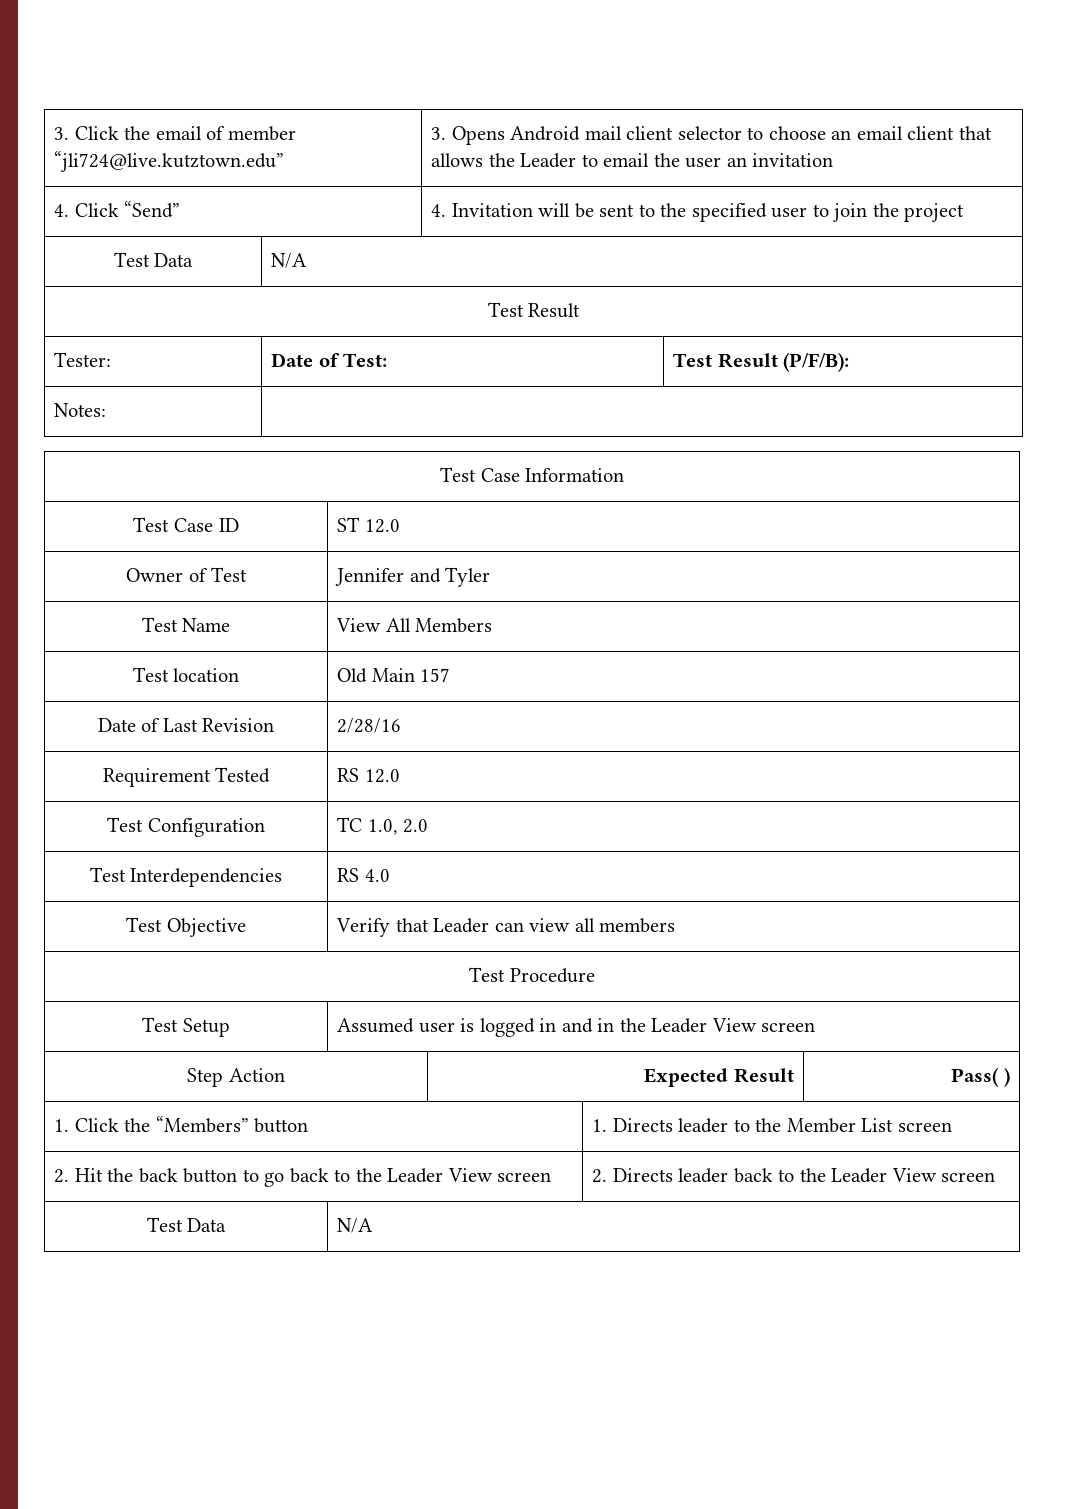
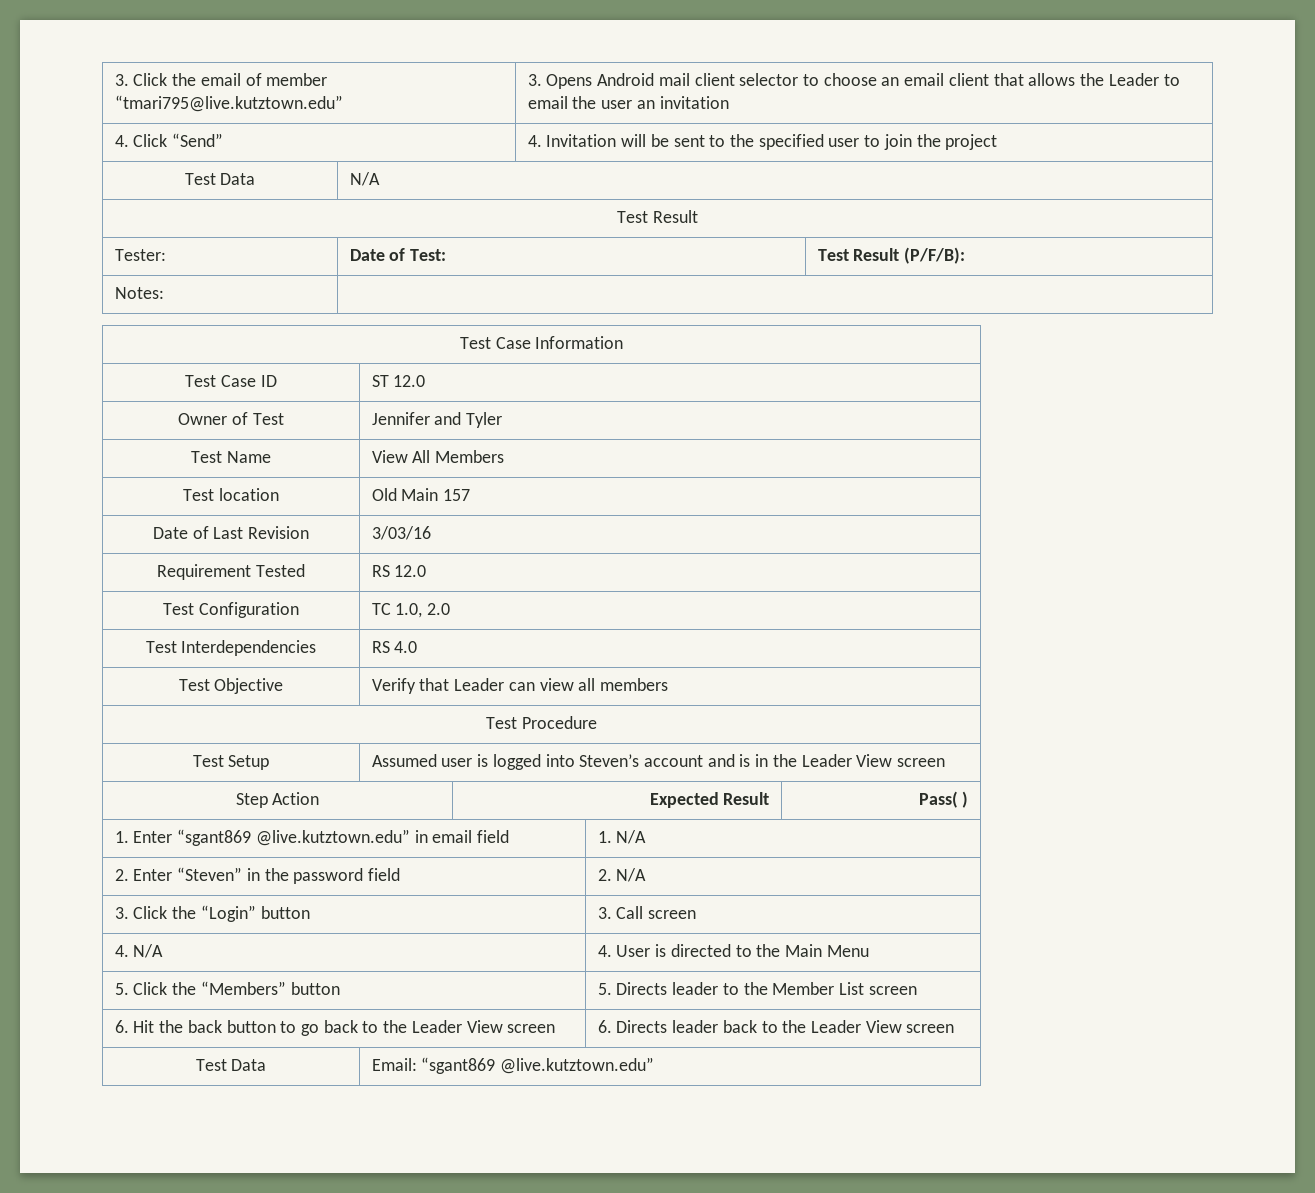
[54,151,285,172] “jli724@live.kutztown.edu” -> [114,95,343,112] “tmari795@live.kutztown.edu”
[337,718,402,733] 2/28/16 -> [371,526,431,540] 3/03/16
[539,1018,593,1033] in and -> [545,754,751,767] into Steven’s account and is
(70, 1125) none -> [133,829,510,846] [597,830,647,844] [114,867,401,884] [597,868,647,882] [114,905,310,922] [597,906,697,919] [114,944,164,958] [597,944,869,957] [114,983,129,995] Enter “sgant869 @live.kutztown.edu” in email field | 1. N/A // 2. Enter “Steven” in the password field | 2. N/A // 3. Click the “Login” button | 3. Call screen // 4. N/A | 4. User is directed to the Main Menu // 5.
[592,1119,608,1132] 1. -> [597,983,612,995] 5.
[54,1169,70,1183] 2. -> [114,1020,129,1033] 6.
[592,1169,608,1183] 2. -> [597,1020,612,1033] 6.
[337,1218,374,1233] N/A -> [371,1057,655,1074] Email: “sgant869 @live.kutztown.edu”

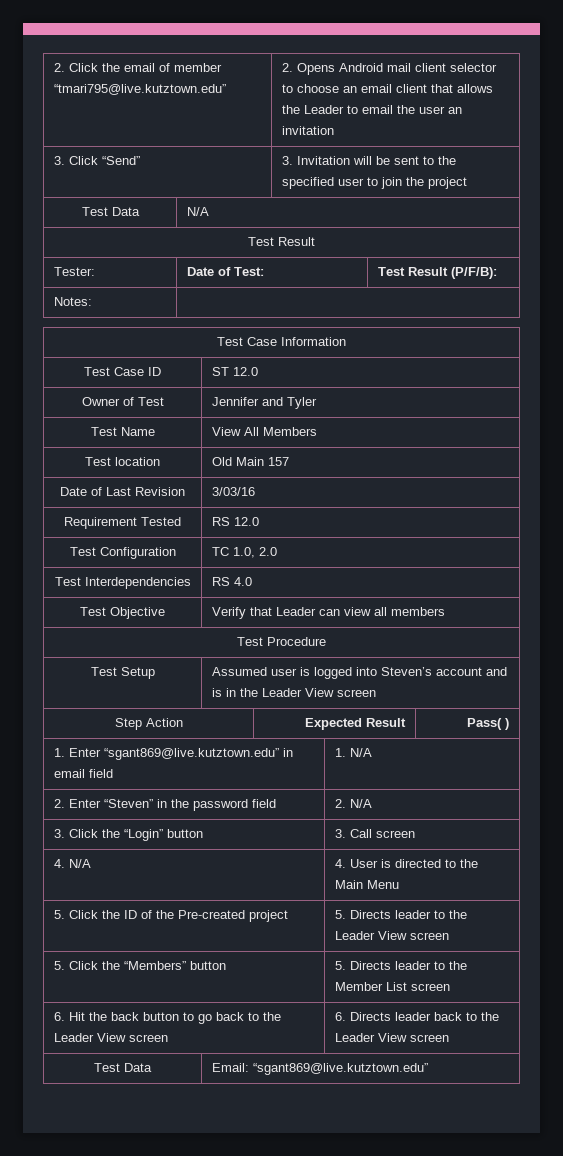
[114,74,129,86] 3. -> [54,63,66,72] 2.
[527,74,542,86] 3. -> [282,63,294,72] 2.
[114,135,129,147] 4. -> [54,156,66,165] 3.
[527,135,542,147] 4. -> [282,156,294,165] 3.
[177,829,410,846] “sgant869 @live.kutztown.edu” -> [104,748,280,760] “sgant869@live.kutztown.edu”
(869, 951) none -> [54,910,289,922] [335,910,468,919] [335,931,450,940] // 5. Click the ID of the Pre-created project | 5. Directs leader to the Leader View screen
[421,1057,655,1074] “sgant869 @live.kutztown.edu” -> [253,1063,429,1075] “sgant869@live.kutztown.edu”

